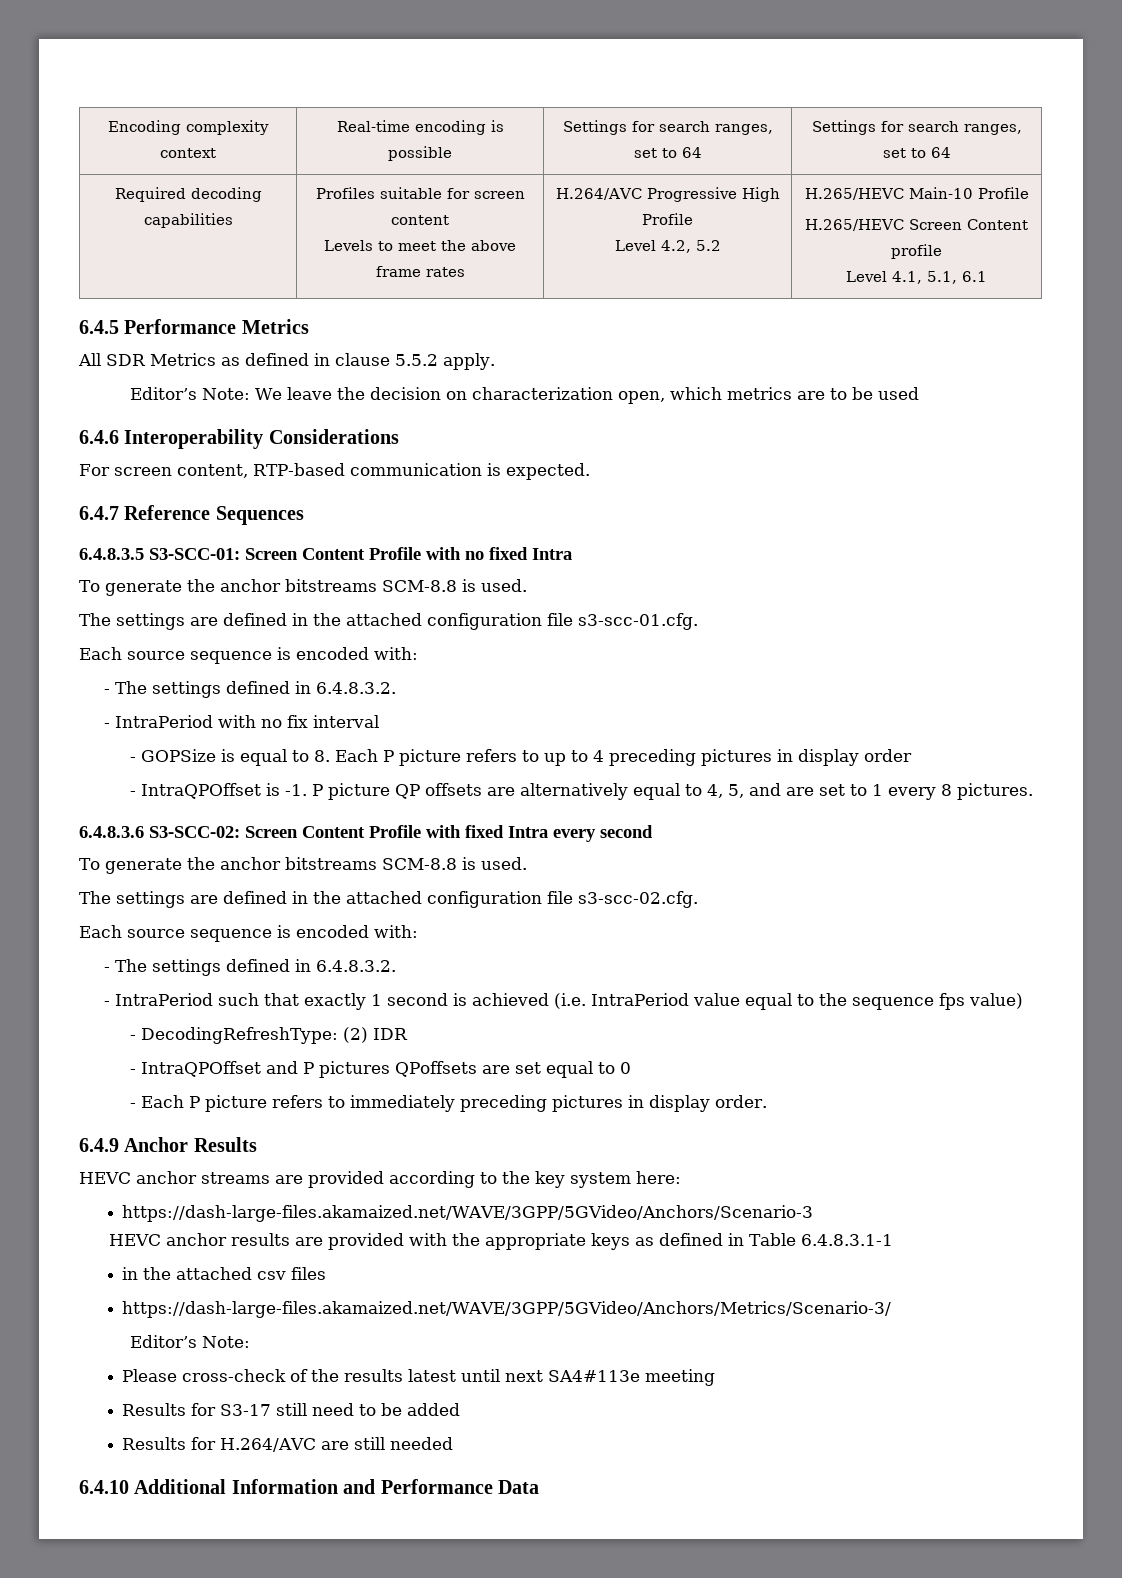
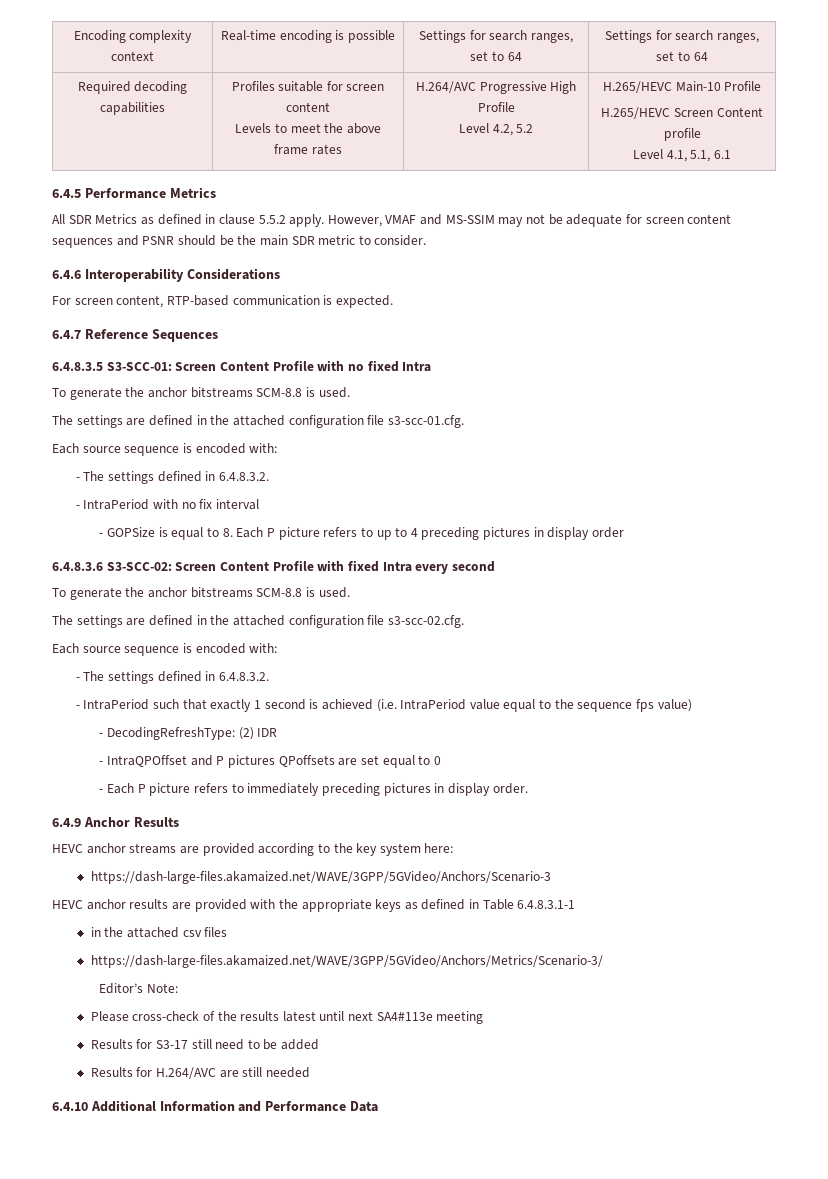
[129,387,919,404] // Editor’s Note: We leave the decision on characterization open, which metrics are to be used -> [327,214,732,227] [52,235,427,248] However, VMAF and MS-SSIM may not be adequate for screen content sequences and PSNR should be the main SDR metric to consider.
[129,783,1033,800] // - IntraQPOffset is -1. P picture QP offsets are alternatively equal to 4, 5, and are set to 1 every 8 pictures. -> (625, 532) none

